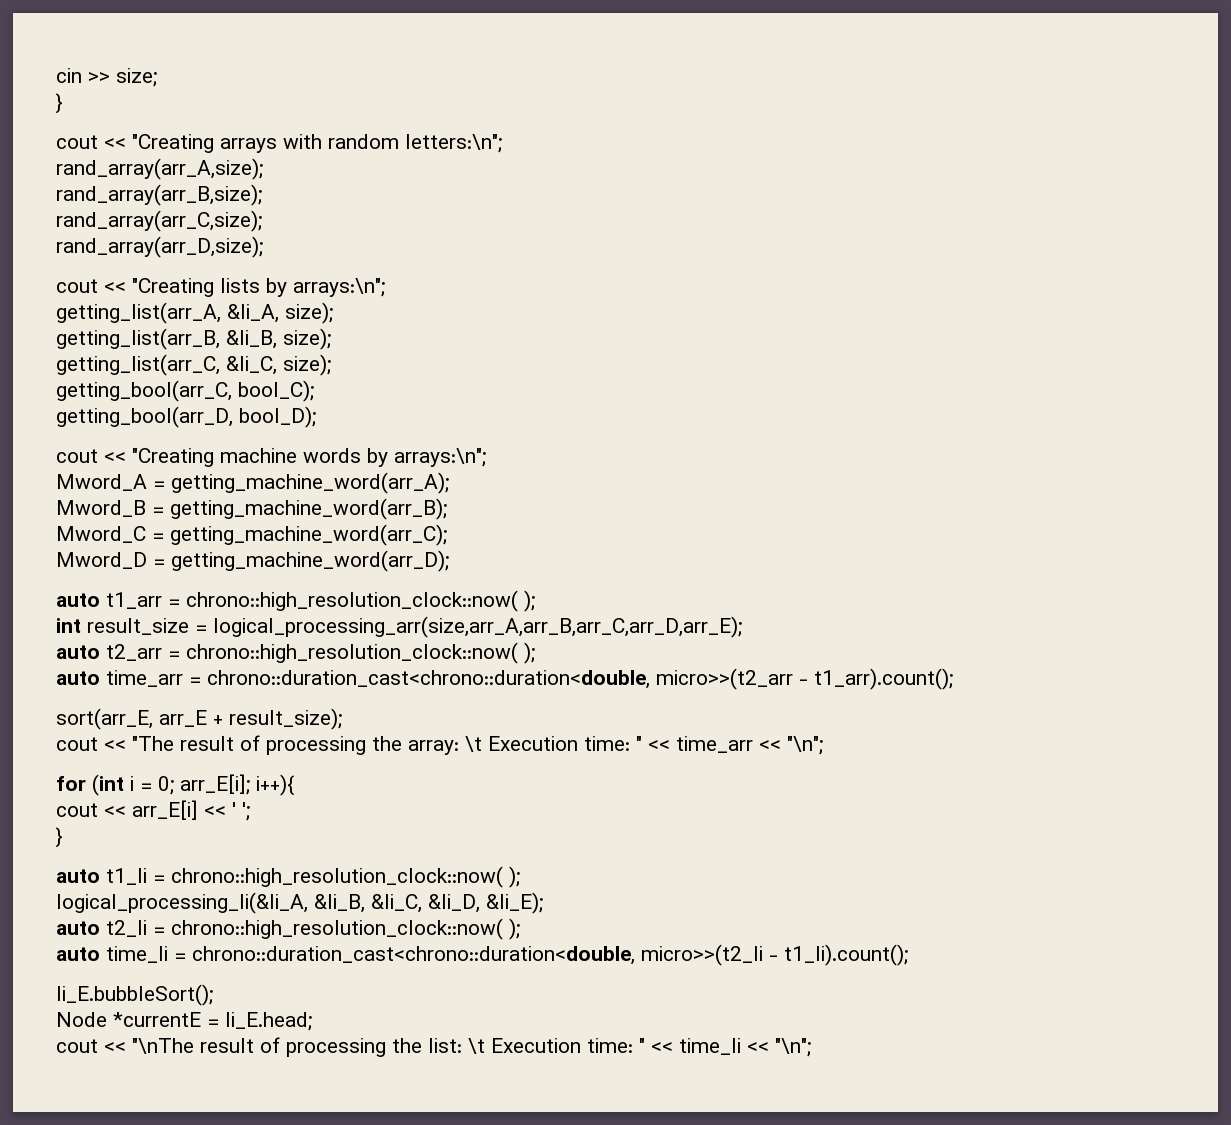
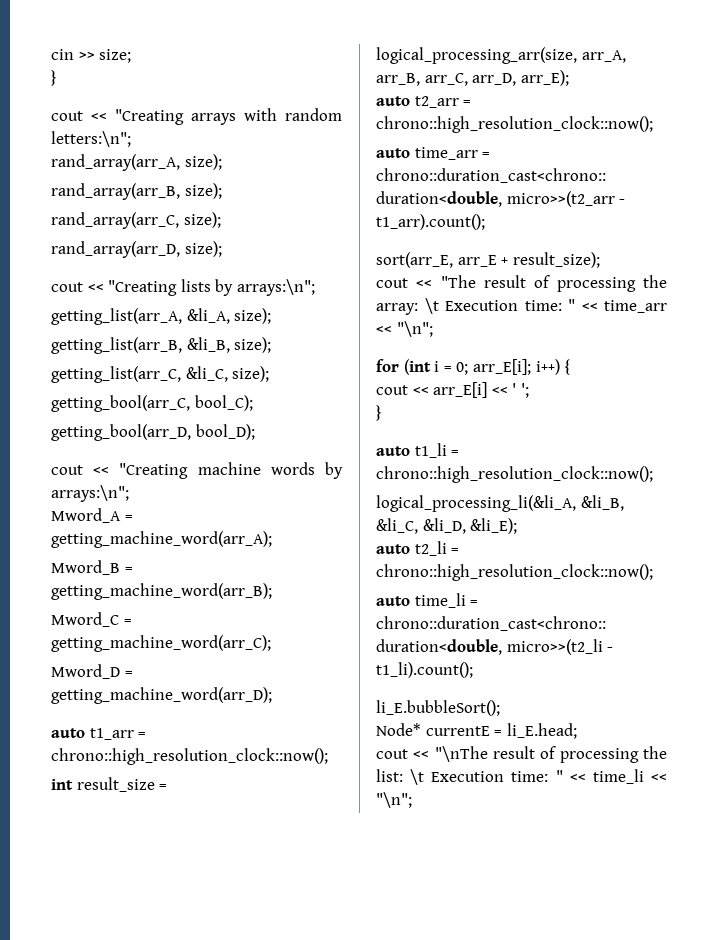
[56,158,263,180] [56,184,262,206] [56,210,262,232] [56,236,263,258] rand_array(arr_A,size); // rand_array(arr_B,size); // rand_array(arr_C,size); // rand_array(arr_D,size); -> [51,154,222,171] [51,183,222,200] [51,212,221,229] [51,241,222,258] rand_array(arr_A, size); // rand_array(arr_B, size); // rand_array(arr_C, size); // rand_array(arr_D, size);
[186,590,535,612] chrono::high_resolution_clock::now( ); -> [51,748,328,765] chrono::high_resolution_clock::now();
[213,616,742,638] logical_processing_arr(size,arr_A,arr_B,arr_C,arr_D,arr_E); -> [376,47,626,64] [376,70,569,86] logical_processing_arr(size, arr_A, arr_B, arr_C, arr_D, arr_E);
[186,642,535,664] chrono::high_resolution_clock::now( ); -> [376,116,653,133] chrono::high_resolution_clock::now();
[256,774,295,796] i++){ -> [535,359,571,375] i++) {
[171,866,520,888] chrono::high_resolution_clock::now( ); -> [376,466,653,483] chrono::high_resolution_clock::now();
[171,918,520,940] chrono::high_resolution_clock::now( ); -> [376,564,653,581] chrono::high_resolution_clock::now();
[56,1012,201,1027] Node *currentE -> [376,723,490,736] Node* currentE

